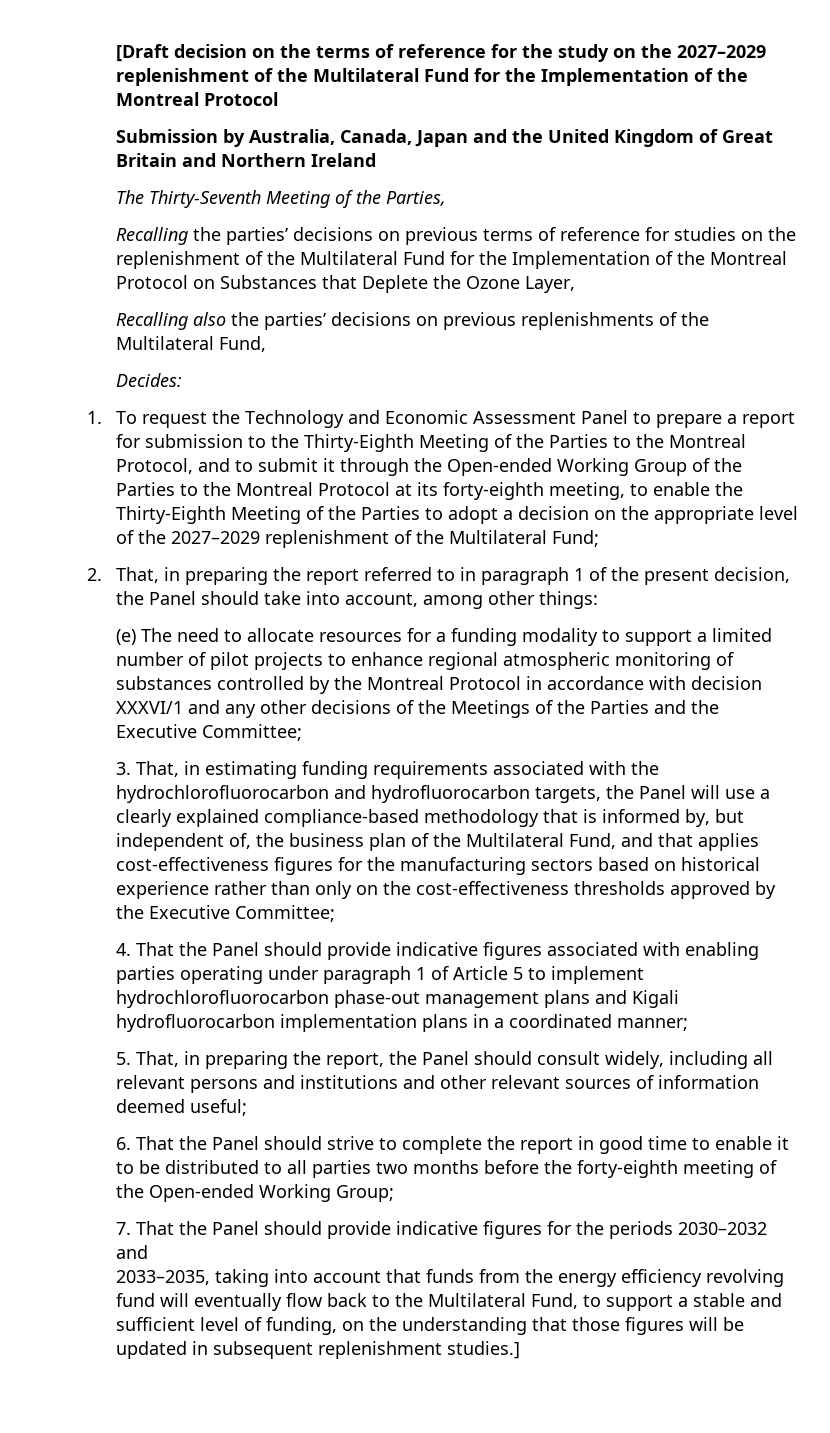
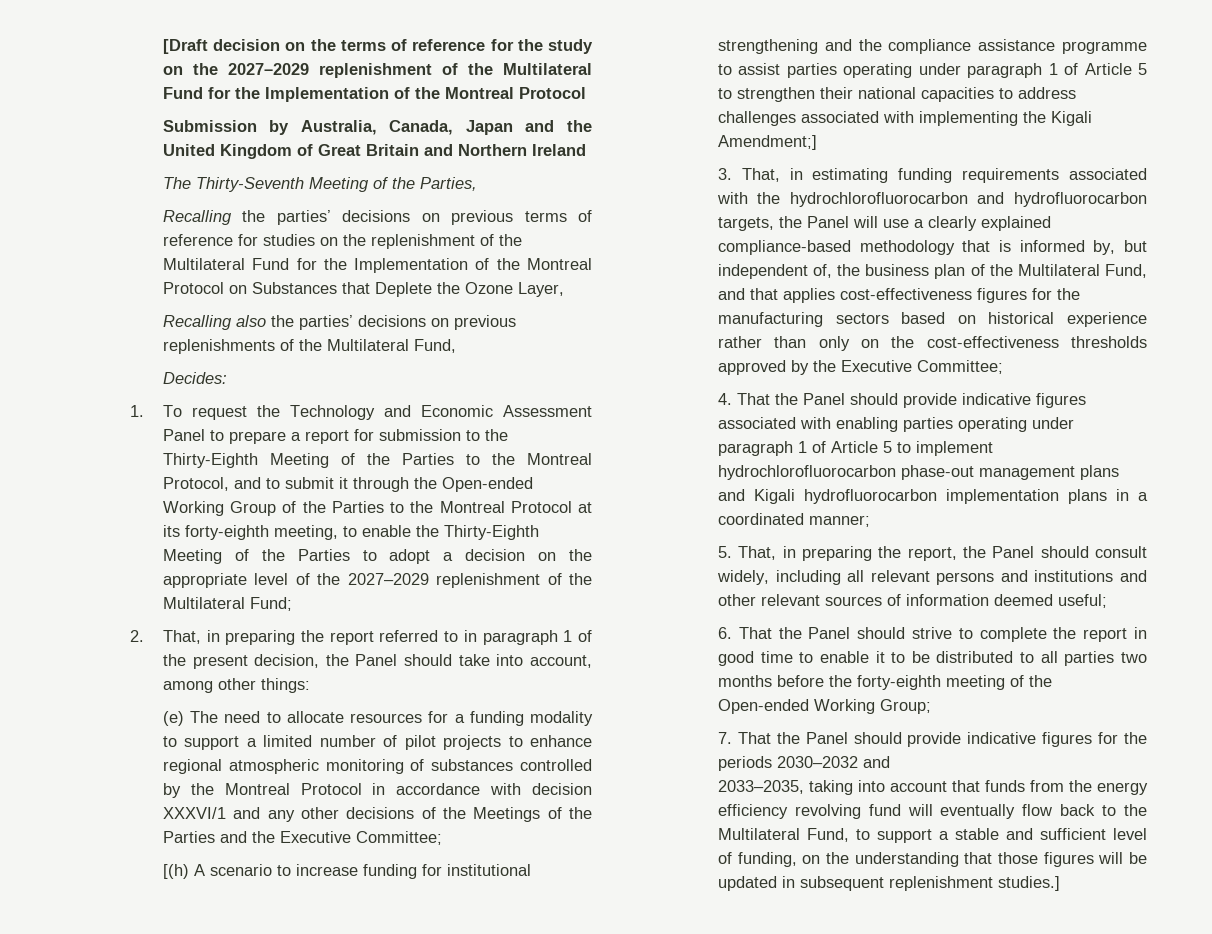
(302, 732) none -> [162,864,531,879] [717,39,1147,54] [717,63,1147,78] [717,87,1076,102] [717,111,1092,126] [717,135,817,150] // [(h) A scenario to increase funding for institutional strengthening and the compliance assistance programme to assist parties operating under paragraph 1 of Article 5 to strengthen their national capacities to address challenges associated with implementing the Kigali Amendment;]

